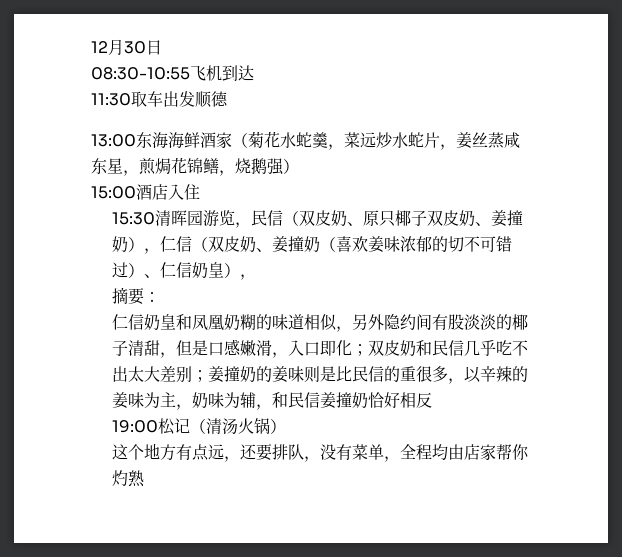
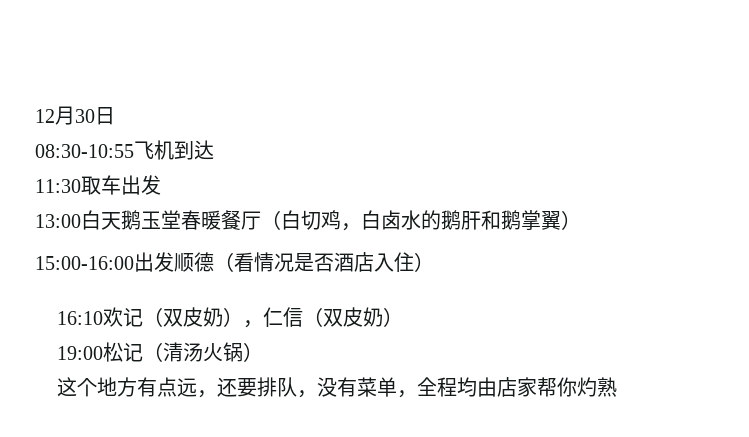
[195,91,228,108] [91,131,520,150] [91,157,299,176] [91,184,200,200] [111,210,523,228] [111,236,512,254] [111,262,256,280] [111,287,160,305] [111,314,528,332] [111,339,528,358] [111,366,528,384] [111,392,432,410] 顺德 // 13:00东海海鲜酒家（菊花水蛇羹，菜远炒水蛇片，姜丝蒸咸东星，煎焗花锦鳝，烧鹅强） // 15:00酒店入住 // 15:30清晖园游览，民信（双皮奶、原只椰子双皮奶、姜撞奶），仁信（双皮奶、姜撞奶（喜欢姜味浓郁的切不可错过）、仁信奶皇）， // 摘要： // 仁信奶皇和凤凰奶糊的味道相似，另外隐约间有股淡淡的椰子清甜，但是口感嫩滑，入口即化；双皮奶和民信几乎吃不出太大差别；姜撞奶的姜味则是比民信的重很多，以辛辣的姜味为主，奶味为辅，和民信姜撞奶恰好相反 -> [35,210,581,231] [35,252,434,272] [57,307,404,328] // 13:00白天鹅玉堂春暖餐厅（白切鸡，白卤水的鹅肝和鹅掌翼） // 15:00-16:00出发顺德（看情况是否酒店入住） // 16:10欢记（双皮奶），仁信（双皮奶）

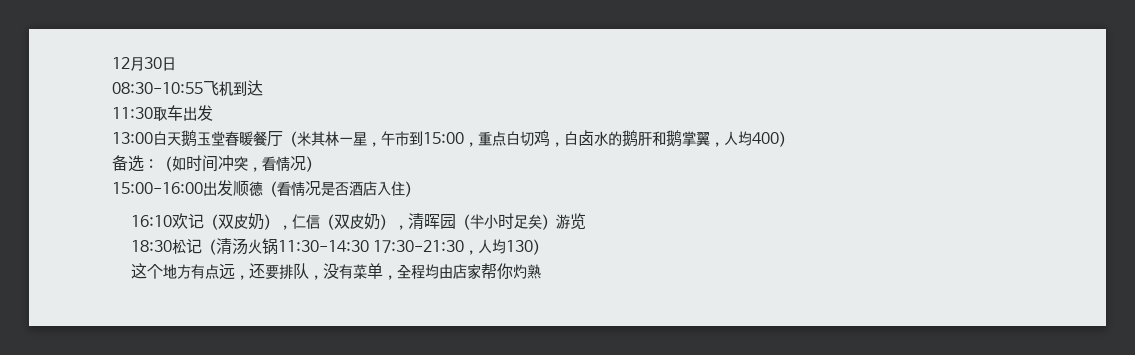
(281, 220) none -> [297,131,506,147] 米其林一星，午市到15:00，重点
(561, 220) none -> [710,131,793,147] [112,155,306,172] ，人均400） // 备选：（如时间冲突，看情况
[57,342,244,362] // 19:00松记（清汤火锅 -> [393,213,586,230] [130,238,534,255] ，清晖园（半小时足矣）游览 // 18:30松记（清汤火锅11:30-14:30 17:30-21:30，人均130

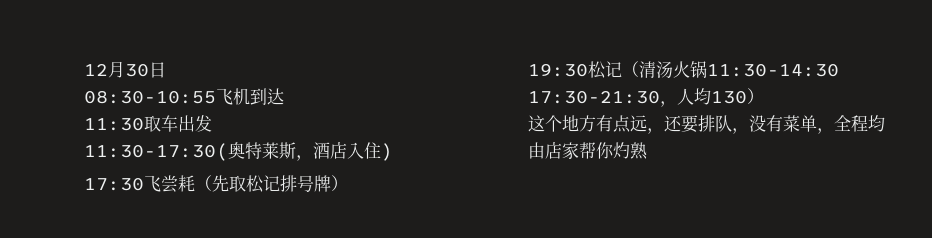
[112,130,793,147] [112,155,320,172] [112,180,419,197] [130,213,586,230] [130,240,172,252] 13:00白天鹅玉堂春暖餐厅（米其林一星，午市到15:00，重点白切鸡，白卤水的鹅肝和鹅掌翼，人均400） // 备选：（如时间冲突，看情况） // 15:00-16:00出发顺德（看情况是否酒店入住） // 16:10欢记（双皮奶），仁信（双皮奶），清晖园（半小时足矣）游览 // 18:30 -> [84,142,393,161] [84,175,348,193] [528,63,589,77] 11:30-17:30(奥特莱斯，酒店入住) // 17:30飞尝耗（先取松记排号牌） // 19:30

